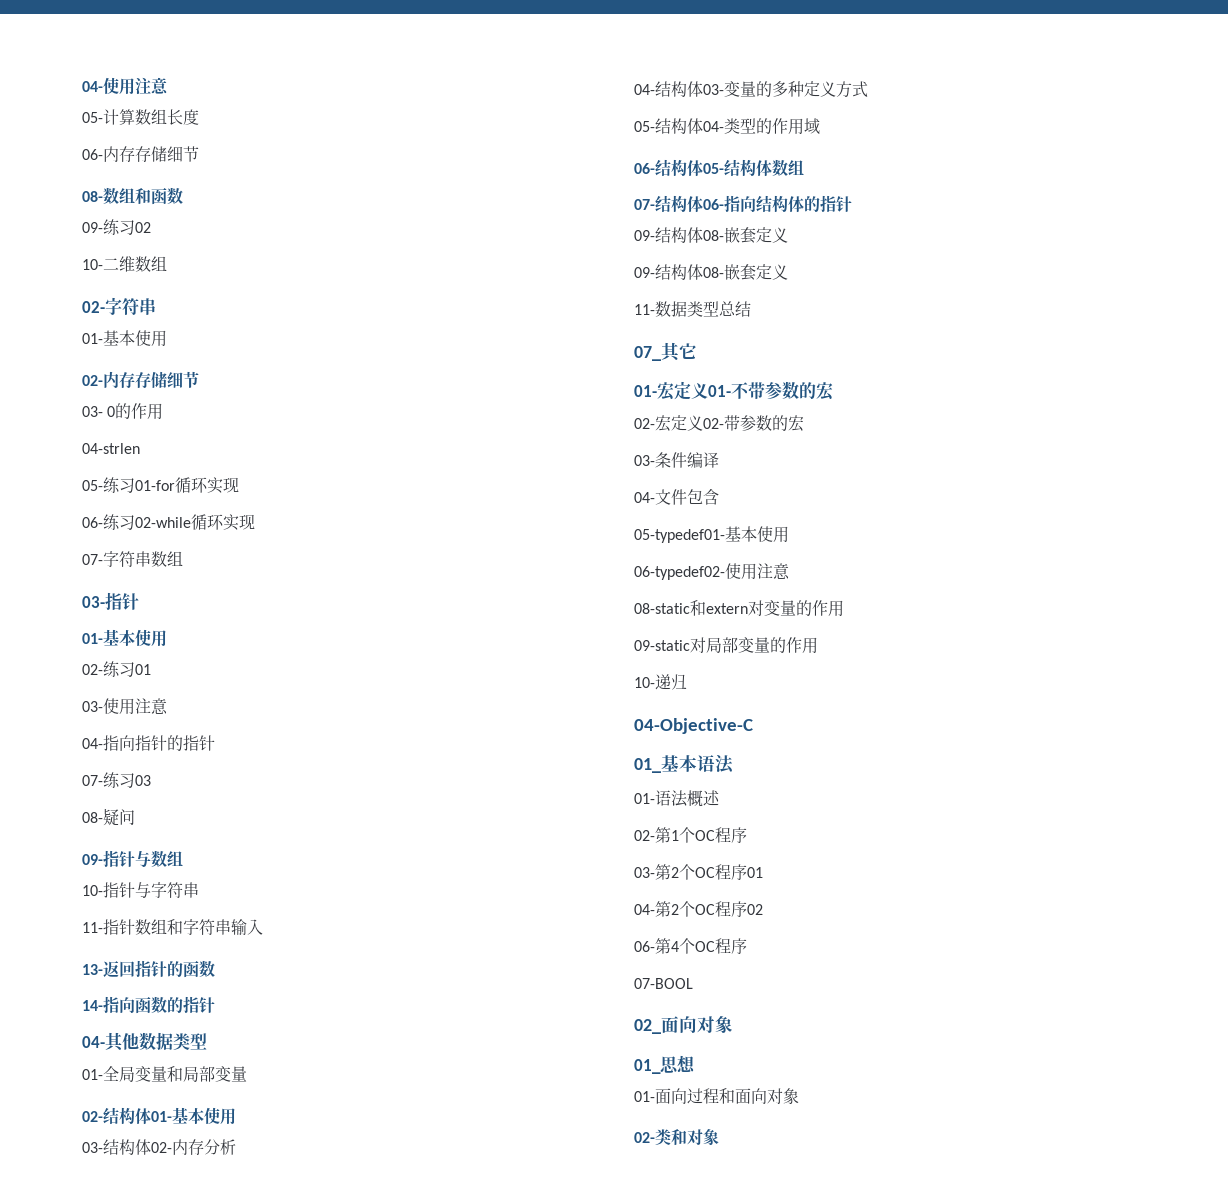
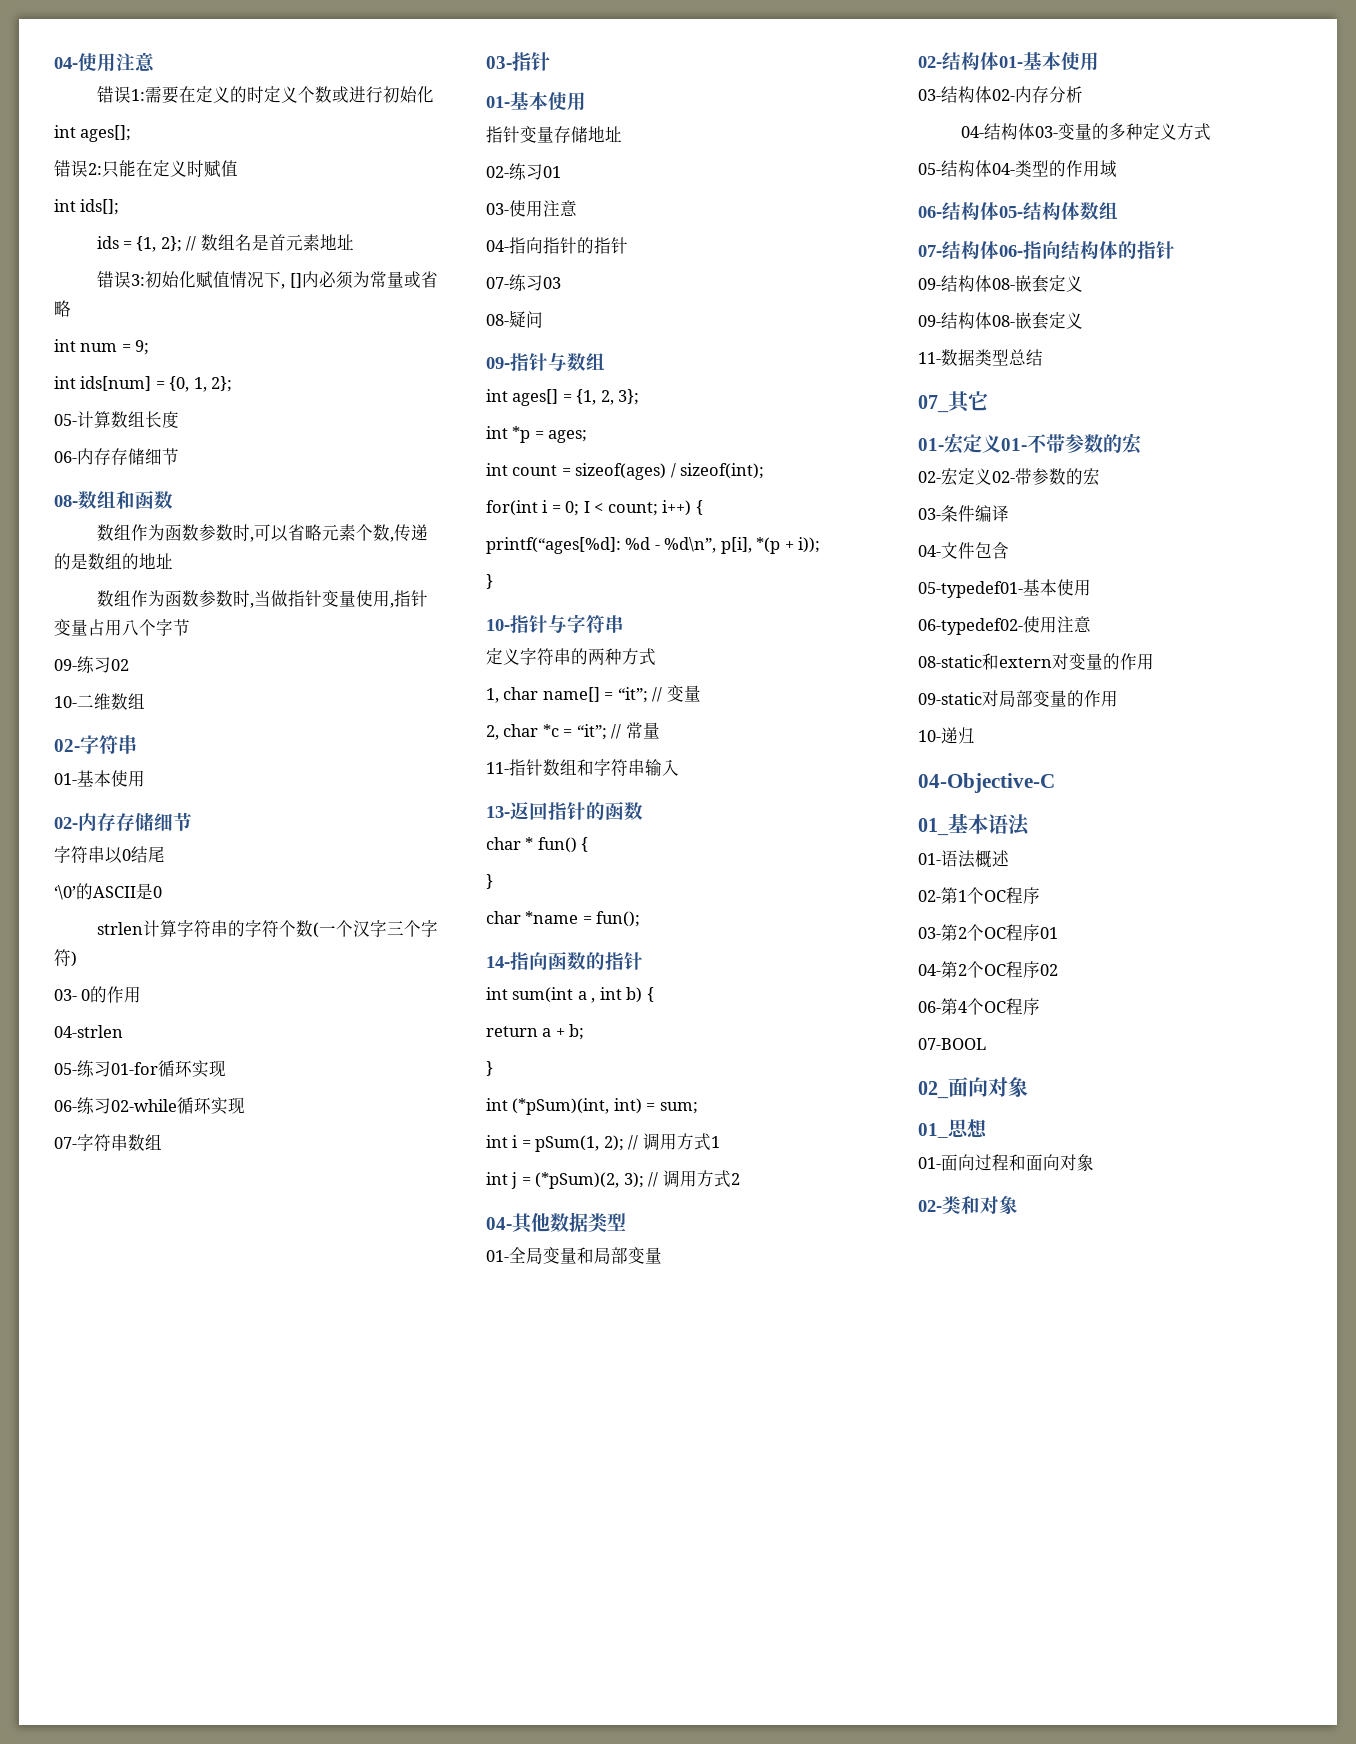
(168, 86) none -> [96,86,434,104] [54,125,132,142] [54,160,238,178] [54,199,120,215] [96,234,354,252] [96,271,438,289] [54,300,71,317] [54,339,150,355] [54,376,233,392] // 错误1:需要在定义的时定义个数或进行初始化 // int ages[]; // 错误2:只能在定义时赋值 // int ids[]; // ids = {1, 2}; // 数组名是首元素地址 // 错误3:初始化赋值情况下, []内必须为常量或省略 // int num = 9; // int ids[num] = {0, 1, 2};
(183, 196) none -> [96,524,428,542] [54,553,173,570] [96,590,428,608] [54,619,190,636] // 数组作为函数参数时,可以省略元素个数,传递的是数组的地址 // 数组作为函数参数时,当做指针变量使用,指针变量占用八个字节
(199, 379) none -> [54,846,165,864] [54,883,162,900] [96,920,438,938] [54,949,77,967] // 字符串以0结尾 // ‘\0’的ASCII是0 // strlen计算字符串的字符个数(一个汉字三个字符)
(167, 638) none -> [486,126,622,143] // 指针变量存储地址
[82,882,199,898] 10-指针与字符串 -> [486,389,640,406] [486,426,588,443] [486,463,765,480] [486,500,703,516] [486,537,821,554] [486,574,493,589] [486,614,624,633] [486,648,656,666] [486,685,701,703] [486,722,660,740] int ages[] = {1, 2, 3}; // int *p = ages; // int count = sizeof(ages) / sizeof(int); // for(int i = 0; I < count; i++) { // printf(“ages[%d]: %d - %d\n”, p[i], *(p + i)); // } // 10-指针与字符串 // 定义字符串的两种方式 // 1, char name[] = “it”; // 变量 // 2, char *c = “it”; // 常量
(215, 969) none -> [486,837,589,853] [486,874,493,889] [486,911,641,927] // char * fun() { // } // char *name = fun();
(215, 1005) none -> [486,987,654,1003] [486,1024,585,1040] [486,1061,493,1076] [486,1098,698,1115] [486,1133,720,1152] [486,1170,740,1189] // int sum(int a , int b) { // return a + b; // } // int (*pSum)(int, int) = sum; // int i = pSum(1, 2); // 调用方式1 // int j = (*pSum)(2, 3); // 调用方式2

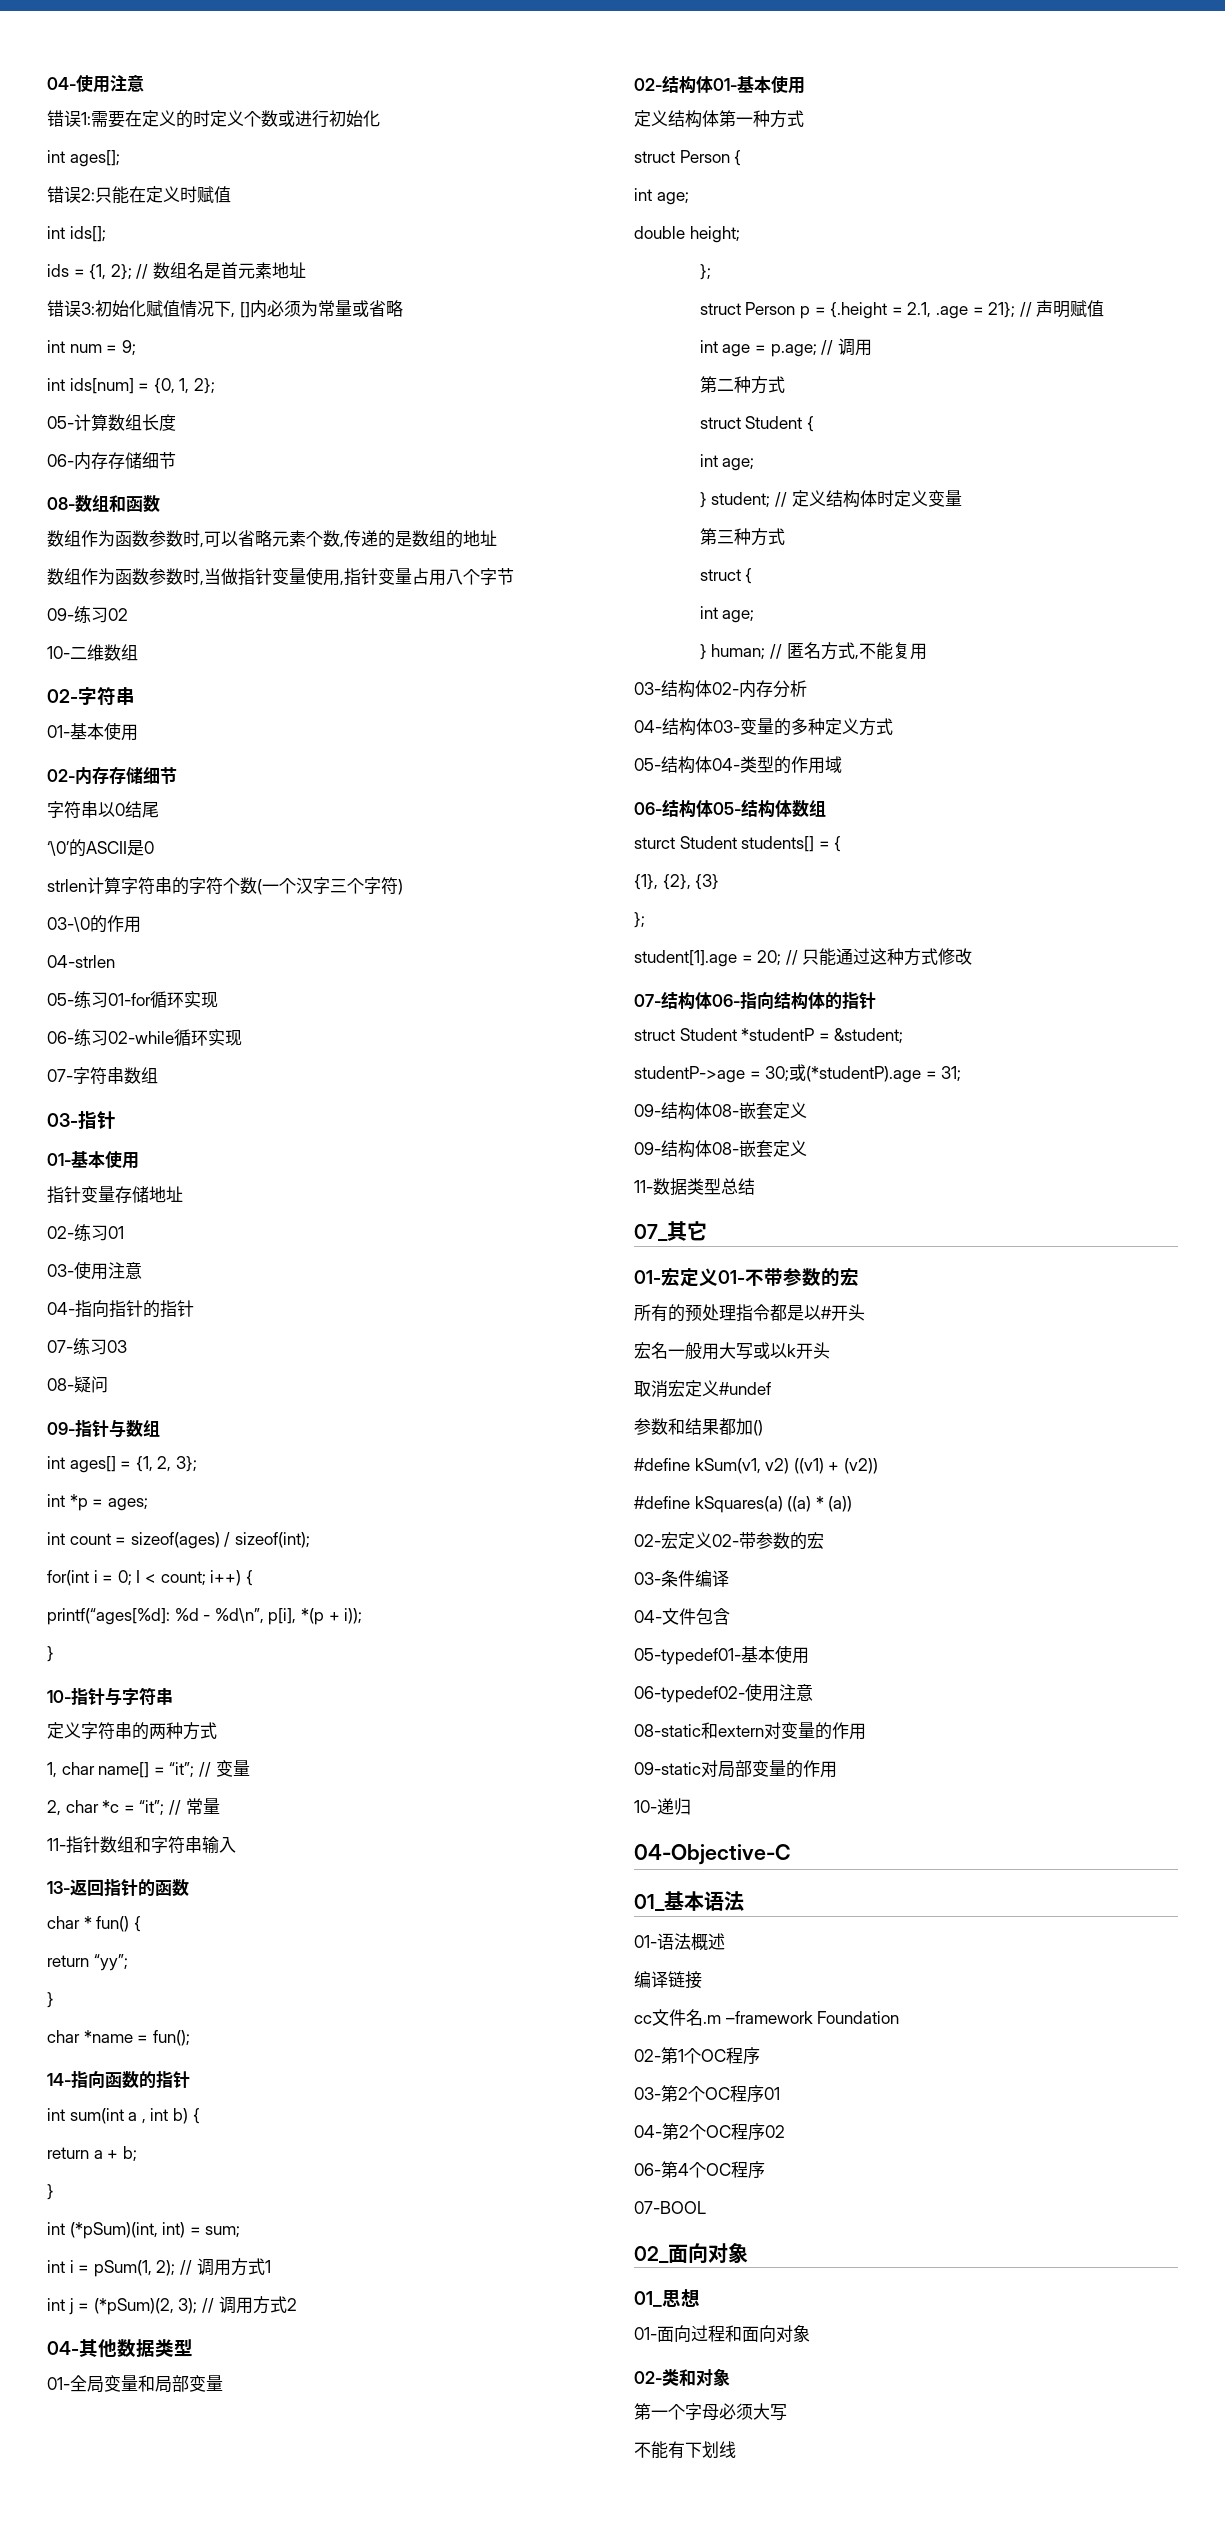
[54,989,91,1001] 03- 0 -> [47,917,90,932] 03-\0
(589, 844) none -> [47,1954,128,1971] // return “yy”;
(1099, 61) none -> [634,110,804,128] [634,150,742,166] [634,188,689,205] [634,226,740,243] [699,264,711,280] [699,300,1105,319] [699,338,872,357] [699,376,785,394] [699,416,814,432] [699,454,755,471] [699,490,962,508] [699,528,785,546] [699,568,753,584] [699,606,755,623] [699,642,927,660] // 定义结构体第一种方式 // struct Person { // int age; // double height; // }; // struct Person p = {.height = 2.1, .age = 21}; // 声明赋值 // int age = p.age; // 调用 // 第二种方式 // struct Student { // int age; // } student; // 定义结构体时定义变量 // 第三种方式 // struct { // int age; // } human; // 匿名方式,不能复用
(1118, 211) none -> [634,836,842,852] [634,874,720,890] [634,912,645,928] [634,948,973,967] // sturct Student students[] = { // {1}, {2}, {3} // }; // student[1].age = 20; // 只能通过这种方式修改
(1175, 250) none -> [634,1028,904,1043] [634,1064,962,1083] // struct Student *studentP = &student; // studentP->age = 30;或(*studentP).age = 31;
(1142, 444) none -> [634,1304,865,1322] [634,1342,830,1360] [634,1380,771,1398] [634,1418,763,1436] [634,1458,878,1474] [634,1496,853,1513] // 所有的预处理指令都是以#开头 // 宏名一般用大写或以k开头 // 取消宏定义#undef // 参数和结果都加() // #define kSum(v1, v2) ((v1) + (v2)) // #define kSquares(a) ((a) * (a))
(1009, 858) none -> [634,1971,702,1989] [634,2009,900,2026] // 编译链接 // cc文件名.m –framework Foundation
(1018, 1205) none -> [634,2403,787,2421] [634,2441,736,2459] // 第一个字母必须大写 // 不能有下划线

